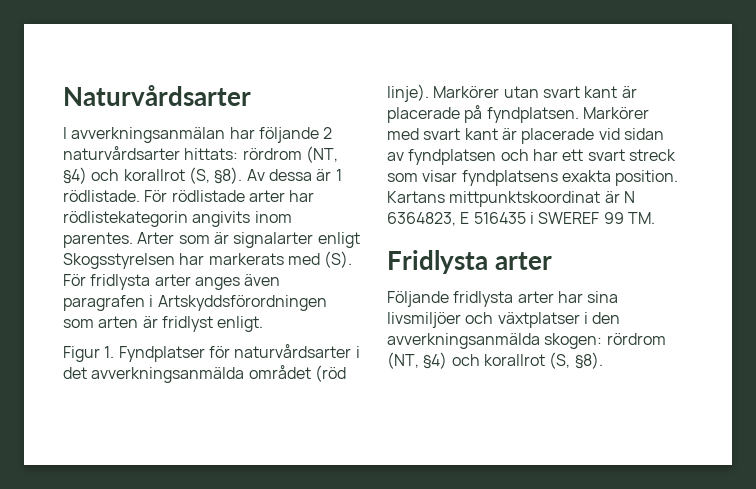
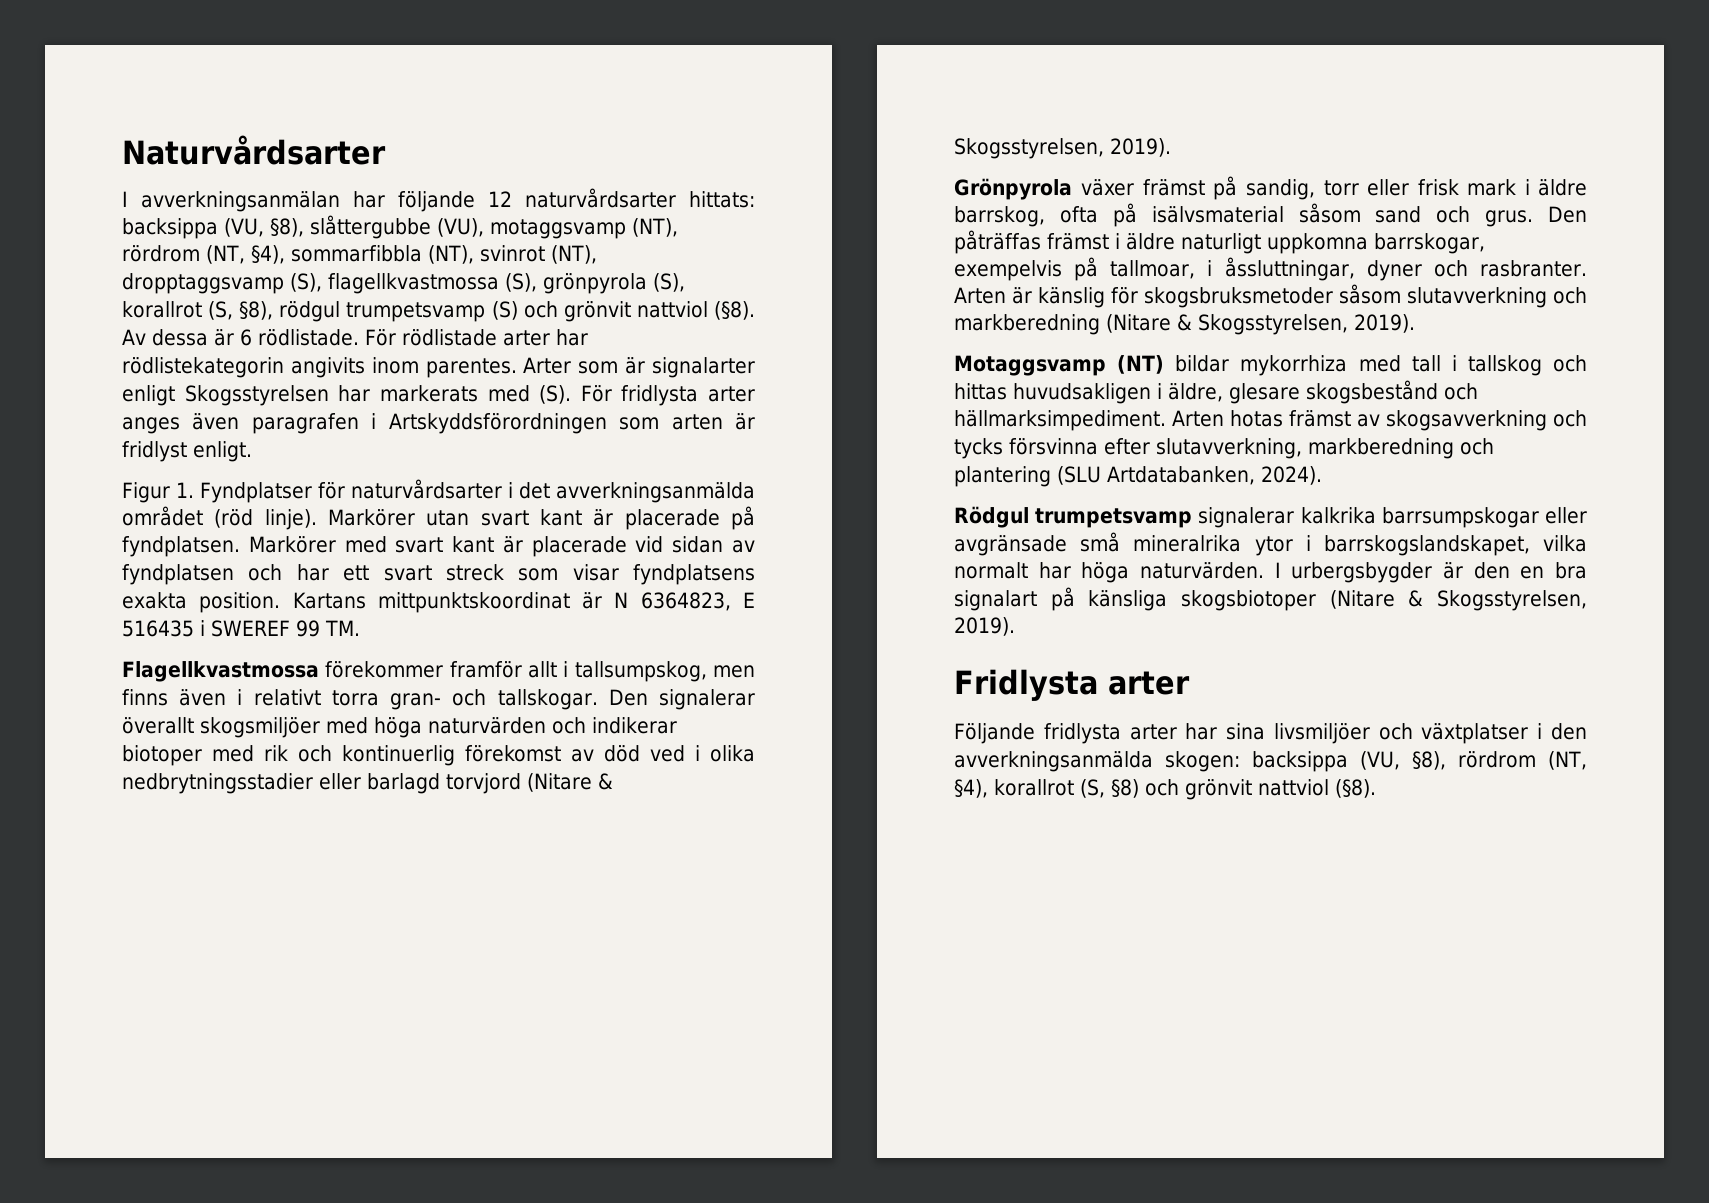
[323,127,333,139] 2 -> [488,191,512,207] 12
[242,146,338,163] [63,167,243,184] rördrom (NT, §4) och korallrot (S, §8). -> [122,215,678,239] [122,245,597,264] [122,273,685,294] [122,301,755,322] backsippa (VU, §8), slåttergubbe (VU), motaggsvamp (NT), rördrom (NT, §4), sommarfibbla (NT), svinrot (NT), dropptaggsvamp (S), flagellkvastmossa (S), grönpyrola (S), korallrot (S, §8), rödgul trumpetsvamp (S) och grönvit nattviol (§8).
[335,169,342,181] 1 -> [239,329,252,346] 6
(655, 218) none -> [122,661,755,682] [122,689,755,710] [122,717,677,738] [122,745,755,766] [122,773,613,794] [954,138,1171,159] [954,176,1587,200] [954,203,1587,227] [954,230,1485,254] [954,257,1588,281] [954,284,1587,308] [954,314,1415,335] [954,355,1587,376] [954,380,1478,404] [954,410,1587,431] [954,438,1494,459] [954,466,1322,487] [954,506,1587,528] [954,532,1587,556] [954,562,1587,583] [954,587,1588,611] [954,617,1015,636] // Flagellkvastmossa förekommer framför allt i tallsumpskog, men finns även i relativt torra gran- och tallskogar. Den signalerar överallt skogsmiljöer med höga naturvärden och indikerar biotoper med rik och kontinuerlig förekomst av död ved i olika nedbrytningsstadier eller barlagd torvjord (Nitare & Skogsstyrelsen, 2019). // Grönpyrola växer främst på sandig, torr eller frisk mark i äldre barrskog, ofta på isälvsmaterial såsom sand och grus. Den påträffas främst i äldre naturligt uppkomna barrskogar, exempelvis på tallmoar, i åssluttningar, dyner och rasbranter. Arten är känslig för skogsbruksmetoder såsom slutavverkning och markberedning (Nitare & Skogsstyrelsen, 2019). // Motaggsvamp (NT) bildar mykorrhiza med tall i tallskog och hittas huvudsakligen i äldre, glesare skogsbestånd och hällmarksimpediment. Arten hotas främst av skogsavverkning och tycks försvinna efter slutavverkning, markberedning och plantering (SLU Artdatabanken, 2024). // Rödgul trumpetsvamp signalerar kalkrika barrsumpskogar eller avgränsade små mineralrika ytor i barrskogslandskapet, vilka normalt har höga naturvärden. I urbergsbygder är den en bra signalart på känsliga skogsbiotoper (Nitare & Skogsstyrelsen, 2019).
[606,333,666,345] [387,352,603,369] rördrom (NT, §4) och korallrot (S, §8). -> [1251,751,1587,772] [954,779,1376,800] backsippa (VU, §8), rördrom (NT, §4), korallrot (S, §8) och grönvit nattviol (§8).

